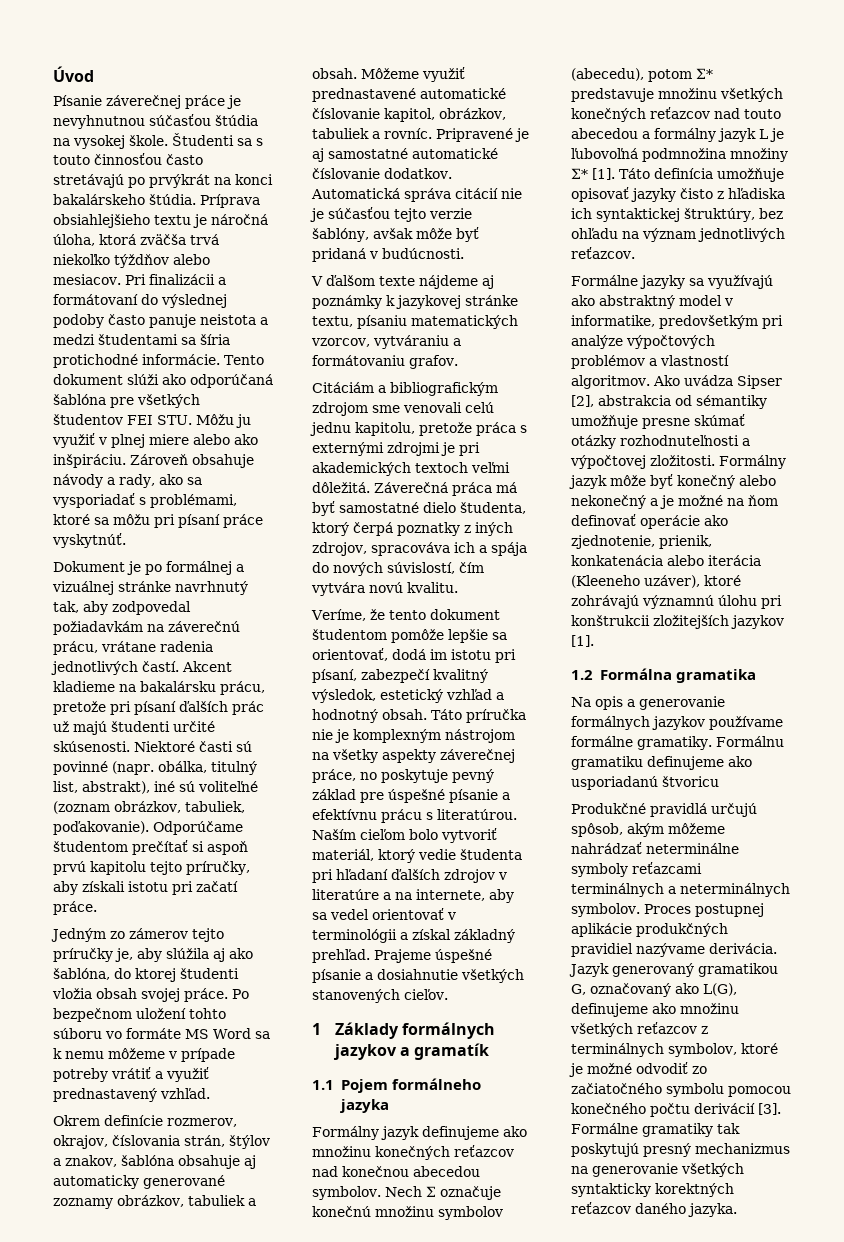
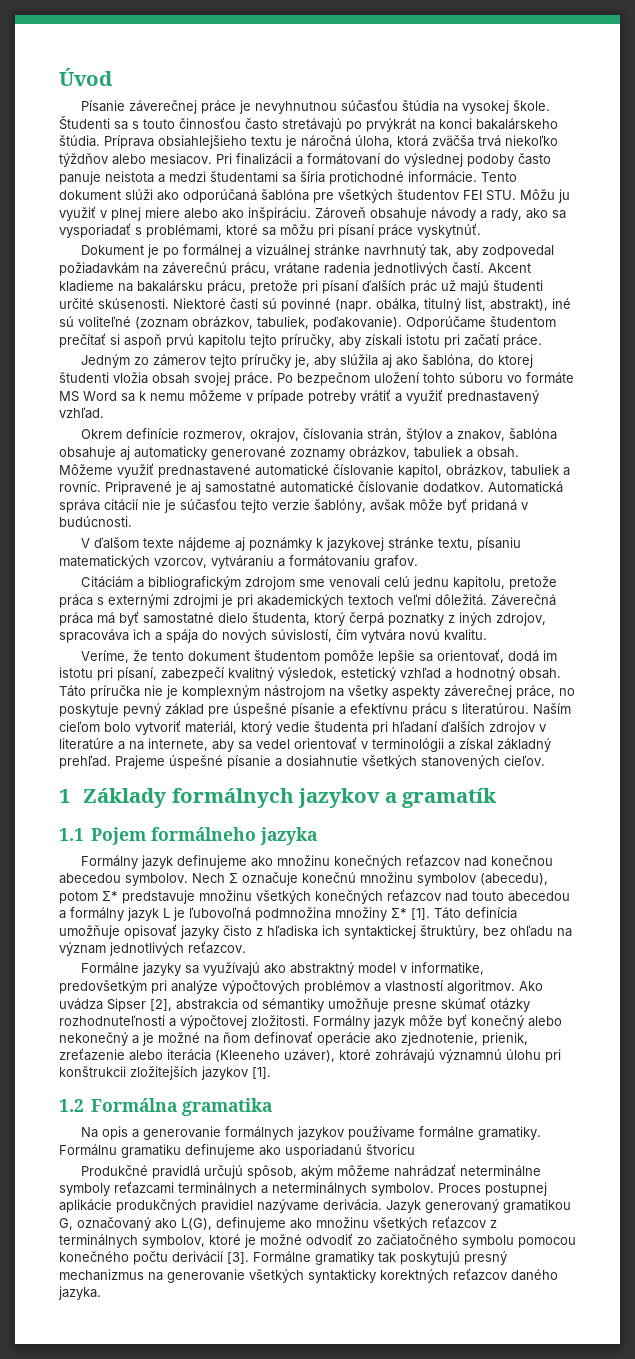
[571,555,663,566] konkatenácia -> [59,1048,125,1061] zreťazenie

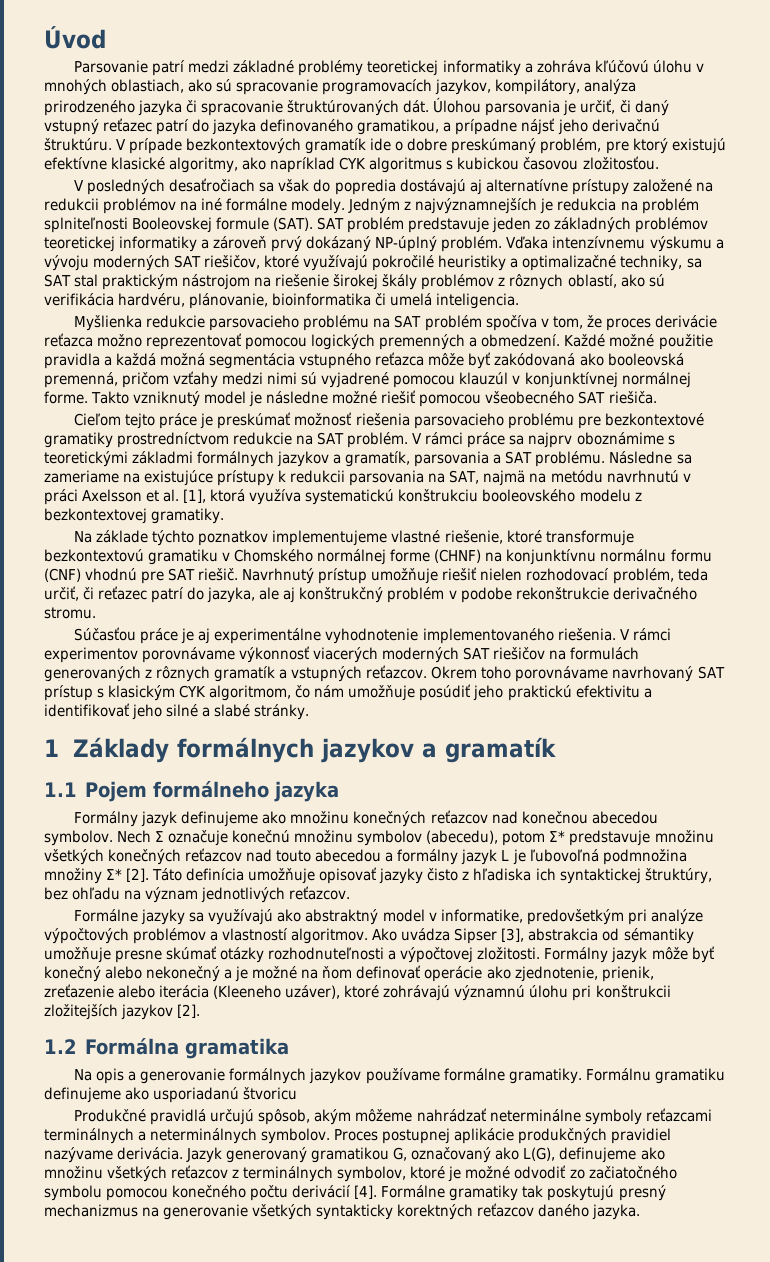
[81,99,551,114] [59,116,558,132] [59,135,558,149] [59,153,551,167] [59,171,517,185] [59,189,570,203] [59,206,566,221] [59,223,481,238] [81,244,555,258] [59,262,531,276] [59,280,543,294] [59,298,571,312] [59,316,556,330] [59,333,542,348] [81,354,534,368] [59,372,574,386] [59,389,539,404] [59,407,104,419] [81,428,558,442] [59,446,519,460] [59,463,570,478] [59,481,563,495] [59,498,528,513] [59,516,132,527] [81,537,522,551] [59,555,418,569] [81,576,558,590] [59,594,556,608] [59,611,546,626] [59,629,487,643] [81,649,558,664] [59,667,561,681] [59,685,575,699] [59,703,571,717] [59,720,546,735] [59,737,551,752] [59,755,545,769] Písanie záverečnej práce je nevyhnutnou súčasťou štúdia na vysokej škole. Študenti sa s touto činnosťou často stretávajú po prvýkrát na konci bakalárskeho štúdia. Príprava obsiahlejšieho textu je náročná úloha, ktorá zväčša trvá niekoľko týždňov alebo mesiacov. Pri finalizácii a formátovaní do výslednej podoby často panuje neistota a medzi študentami sa šíria protichodné informácie. Tento dokument slúži ako odporúčaná šablóna pre všetkých študentov FEI STU. Môžu ju využiť v plnej miere alebo ako inšpiráciu. Zároveň obsahuje návody a rady, ako sa vysporiadať s problémami, ktoré sa môžu pri písaní práce vyskytnúť. // Dokument je po formálnej a vizuálnej stránke navrhnutý tak, aby zodpovedal požiadavkám na záverečnú prácu, vrátane radenia jednotlivých častí. Akcent kladieme na bakalársku prácu, pretože pri písaní ďalších prác už majú študenti určité skúsenosti. Niektoré časti sú povinné (napr. obálka, titulný list, abstrakt), iné sú voliteľné (zoznam obrázkov, tabuliek, poďakovanie). Odporúčame študentom prečítať si aspoň prvú kapitolu tejto príručky, aby získali istotu pri začatí práce. // Jedným zo zámerov tejto príručky je, aby slúžila aj ako šablóna, do ktorej študenti vložia obsah svojej práce. Po bezpečnom uložení tohto súboru vo formáte MS Word sa k nemu môžeme v prípade potreby vrátiť a využiť prednastavený vzhľad. // Okrem definície rozmerov, okrajov, číslovania strán, štýlov a znakov, šablóna obsahuje aj automaticky generované zoznamy obrázkov, tabuliek a obsah. Môžeme využiť prednastavené automatické číslovanie kapitol, obrázkov, tabuliek a rovníc. Pripravené je aj samostatné automatické číslovanie dodatkov. Automatická správa citácií nie je súčasťou tejto verzie šablóny, avšak môže byť pridaná v budúcnosti. // V ďalšom texte nájdeme aj poznámky k jazykovej stránke textu, písaniu matematických vzorcov, vytváraniu a formátovaniu grafov. // Citáciám a bibliografickým zdrojom sme venovali celú jednu kapitolu, pretože práca s externými zdrojmi je pri akademických textoch veľmi dôležitá. Záverečná práca má byť samostatné dielo študenta, ktorý čerpá poznatky z iných zdrojov, spracováva ich a spája do nových súvislostí, čím vytvára novú kvalitu. // Veríme, že tento dokument študentom pomôže lepšie sa orientovať, dodá im istotu pri písaní, zabezpečí kvalitný výsledok, estetický vzhľad a hodnotný obsah. Táto príručka nie je komplexným nástrojom na všetky aspekty záverečnej práce, no poskytuje pevný základ pre úspešné písanie a efektívnu prácu s literatúrou. Naším cieľom bolo vytvoriť materiál, ktorý vedie študenta pri hľadaní ďalších zdrojov v literatúre a na internete, aby sa vedel orientovať v terminológii a získal základný prehľad. Prajeme úspešné písanie a dosiahnutie všetkých stanovených cieľov. -> [74,60,704,76] [44,79,637,95] [44,97,669,116] [44,118,660,135] [44,138,726,154] [44,156,659,173] [74,178,713,195] [44,198,699,214] [44,217,709,233] [44,236,724,252] [44,255,702,271] [44,274,665,290] [44,293,520,309] [74,315,717,331] [44,333,713,350] [44,352,684,369] [44,371,691,388] [44,390,657,407] [74,412,704,429] [44,432,675,448] [44,451,692,467] [44,470,691,486] [44,489,642,505] [44,508,225,524] [74,530,634,546] [44,549,712,565] [44,567,708,584] [44,586,697,603] [44,607,96,619] [74,627,671,644] [44,646,640,663] [44,665,725,682] [44,684,652,701] [44,703,310,720] Parsovanie patrí medzi základné problémy teoretickej informatiky a zohráva kľúčovú úlohu v mnohých oblastiach, ako sú spracovanie programovacích jazykov, kompilátory, analýza prirodzeného jazyka či spracovanie štruktúrovaných dát. Úlohou parsovania je určiť, či daný vstupný reťazec patrí do jazyka definovaného gramatikou, a prípadne nájsť jeho derivačnú štruktúru. V prípade bezkontextových gramatík ide o dobre preskúmaný problém, pre ktorý existujú efektívne klasické algoritmy, ako napríklad CYK algoritmus s kubickou časovou zložitosťou. // V posledných desaťročiach sa však do popredia dostávajú aj alternatívne prístupy založené na redukcii problémov na iné formálne modely. Jedným z najvýznamnejších je redukcia na problém splniteľnosti Booleovskej formule (SAT). SAT problém predstavuje jeden zo základných problémov teoretickej informatiky a zároveň prvý dokázaný NP-úplný problém. Vďaka intenzívnemu výskumu a vývoju moderných SAT riešičov, ktoré využívajú pokročilé heuristiky a optimalizačné techniky, sa SAT stal praktickým nástrojom na riešenie širokej škály problémov z rôznych oblastí, ako sú verifikácia hardvéru, plánovanie, bioinformatika či umelá inteligencia. // Myšlienka redukcie parsovacieho problému na SAT problém spočíva v tom, že proces derivácie reťazca možno reprezentovať pomocou logických premenných a obmedzení. Každé možné použitie pravidla a každá možná segmentácia vstupného reťazca môže byť zakódovaná ako booleovská premenná, pričom vzťahy medzi nimi sú vyjadrené pomocou klauzúl v konjunktívnej normálnej forme. Takto vzniknutý model je následne možné riešiť pomocou všeobecného SAT riešiča. // Cieľom tejto práce je preskúmať možnosť riešenia parsovacieho problému pre bezkontextové gramatiky prostredníctvom redukcie na SAT problém. V rámci práce sa najprv oboznámime s teoretickými základmi formálnych jazykov a gramatík, parsovania a SAT problému. Následne sa zameriame na existujúce prístupy k redukcii parsovania na SAT, najmä na metódu navrhnutú v práci Axelsson et al. [1], ktorá využíva systematickú konštrukciu booleovského modelu z bezkontextovej gramatiky. // Na základe týchto poznatkov implementujeme vlastné riešenie, ktoré transformuje bezkontextovú gramatiku v Chomského normálnej forme (CHNF) na konjunktívnu normálnu formu (CNF) vhodnú pre SAT riešič. Navrhnutý prístup umožňuje riešiť nielen rozhodovací problém, teda určiť, či reťazec patrí do jazyka, ale aj konštrukčný problém v podobe rekonštrukcie derivačného stromu. // Súčasťou práce je aj experimentálne vyhodnotenie implementovaného riešenia. V rámci experimentov porovnávame výkonnosť viacerých moderných SAT riešičov na formulách generovaných z rôznych gramatík a vstupných reťazcov. Okrem toho porovnávame navrhovaný SAT prístup s klasickým CYK algoritmom, čo nám umožňuje posúdiť jeho praktickú efektivitu a identifikovať jeho silné a slabé stránky.
[411,908,430,920] [1]. -> [126,868,150,882] [2].
[150,999,172,1011] [2], -> [501,928,525,942] [3],
[252,1067,271,1079] [1]. -> [177,1004,201,1018] [2].
[227,1252,249,1264] [3]. -> [354,1185,378,1199] [4].

